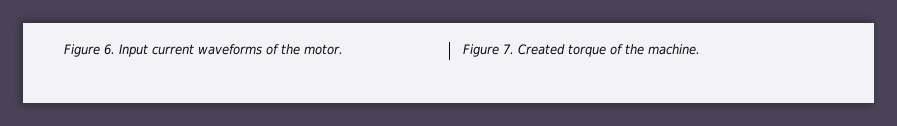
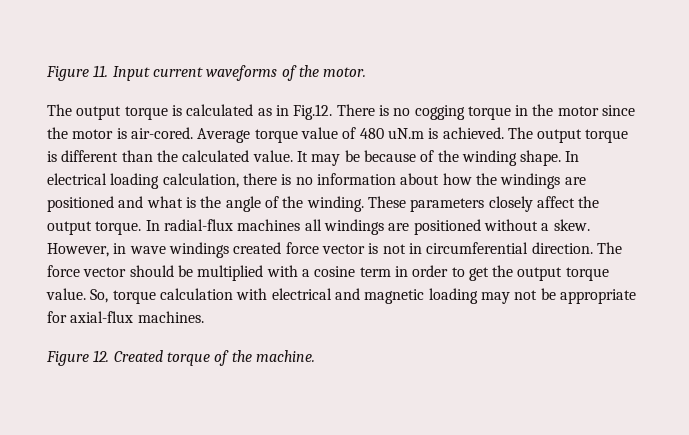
[64,44,115,57] Figure 6. -> [46,65,109,81] Figure 11.
[463,44,514,57] // Figure 7. -> [47,104,636,120] [47,127,629,143] [47,150,580,166] [47,173,586,189] [47,196,600,212] [47,219,590,235] [47,242,622,258] [47,265,609,281] [46,288,636,304] [47,311,204,323] [46,350,110,366] // The output torque is calculated as in Fig.12. There is no cogging torque in the motor since the motor is air-cored. Average torque value of 480 uN.m is achieved. The output torque is different than the calculated value. It may be because of the winding shape. In electrical loading calculation, there is no information about how the windings are positioned and what is the angle of the winding. These parameters closely affect the output torque. In radial-flux machines all windings are positioned without a skew. However, in wave windings created force vector is not in circumferential direction. The force vector should be multiplied with a cosine term in order to get the output torque value. So, torque calculation with electrical and magnetic loading may not be appropriate for axial-flux machines. // Figure 12.

